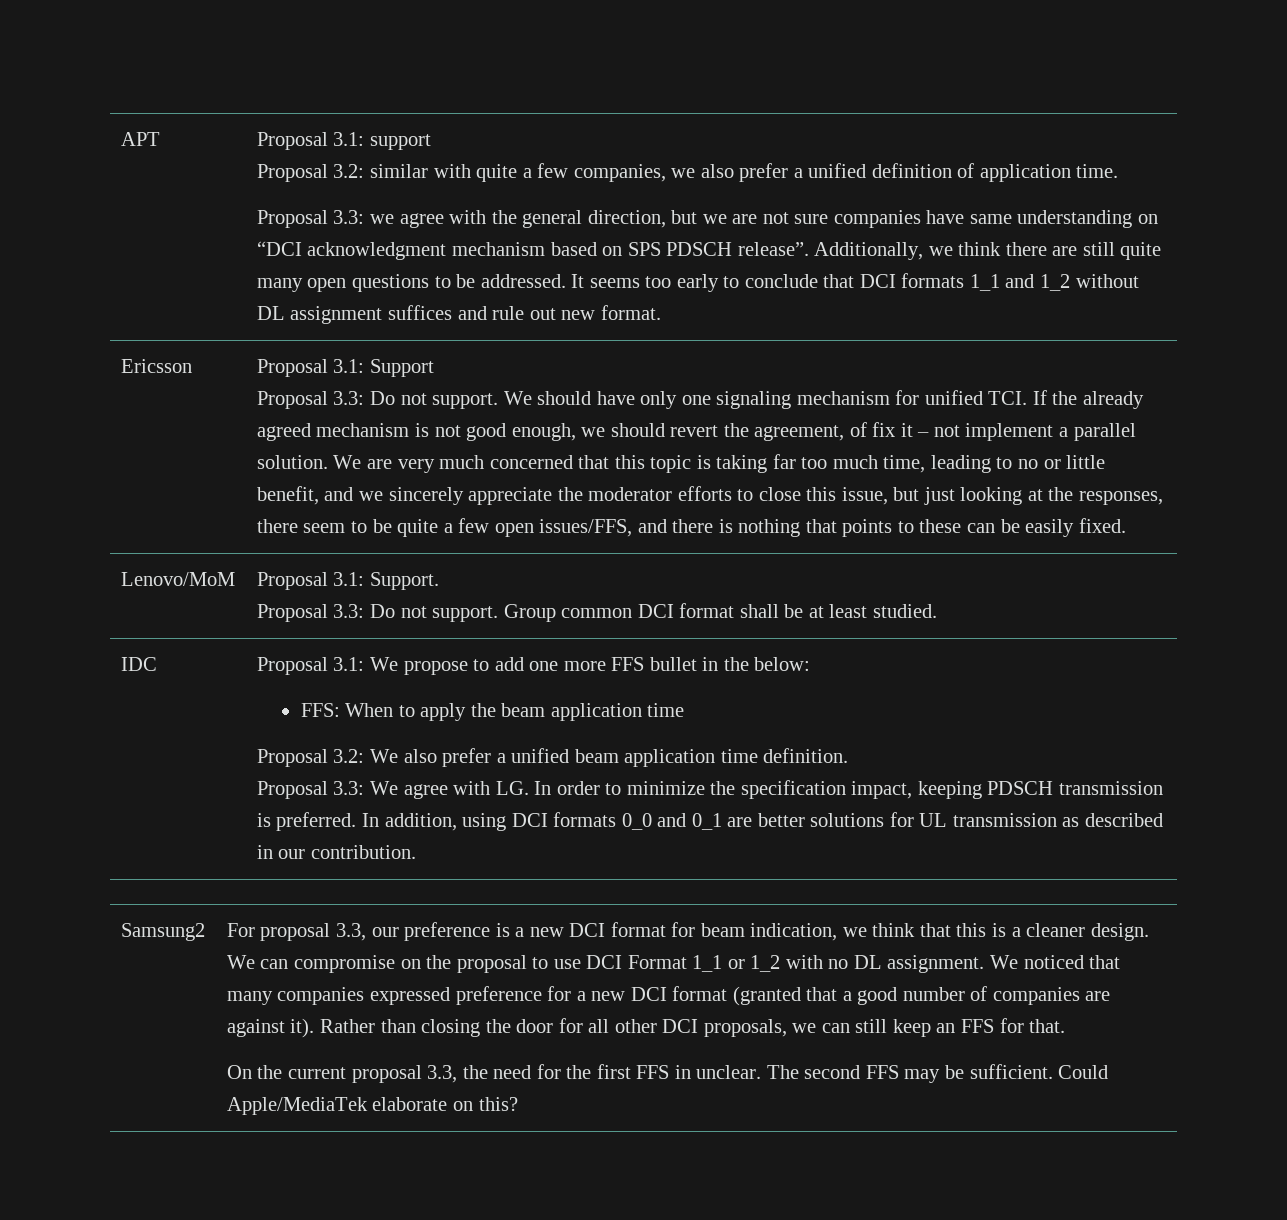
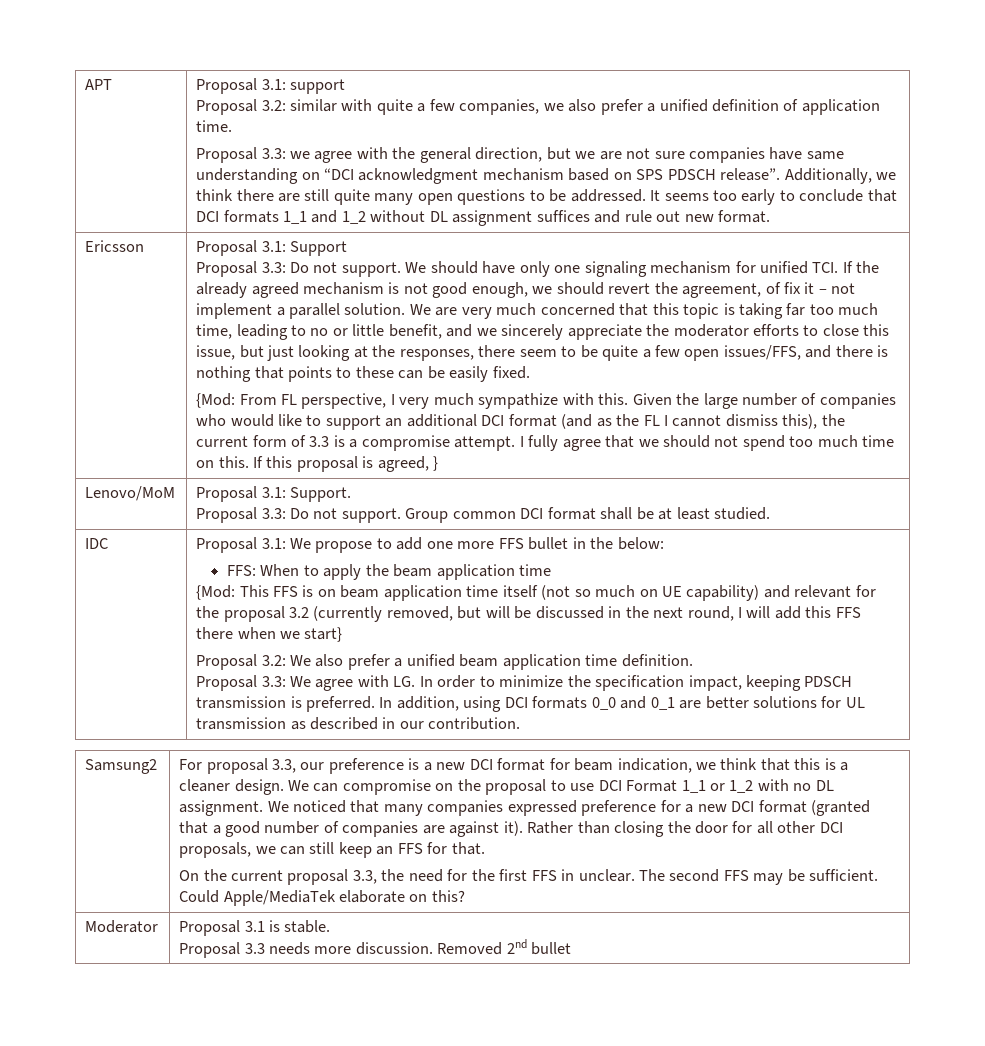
(1126, 525) none -> [196,393,896,409] [196,414,845,430] [196,435,895,451] [196,456,439,472] // {Mod: From FL perspective, I very much sympathize with this. Given the large number of companies who would like to support an additional DCI format (and as the FL I cannot dismiss this), the current form of 3.3 is a compromise attempt. I fully agree that we should not spend too much time on this. If this proposal is agreed, }
(685, 710) none -> [196,585,876,601] [196,606,861,622] [196,627,343,642] // {Mod: This FFS is on beam application time itself (not so much on UE capability) and relevant for the proposal 3.2 (currently removed, but will be discussed in the next round, I will add this FFS there when we start}
(518, 1104) none -> [85,920,159,933] [179,920,331,936] [179,939,572,958] // Moderator | Proposal 3.1 is stable. // Proposal 3.3 needs more discussion. Removed 2nd bullet

